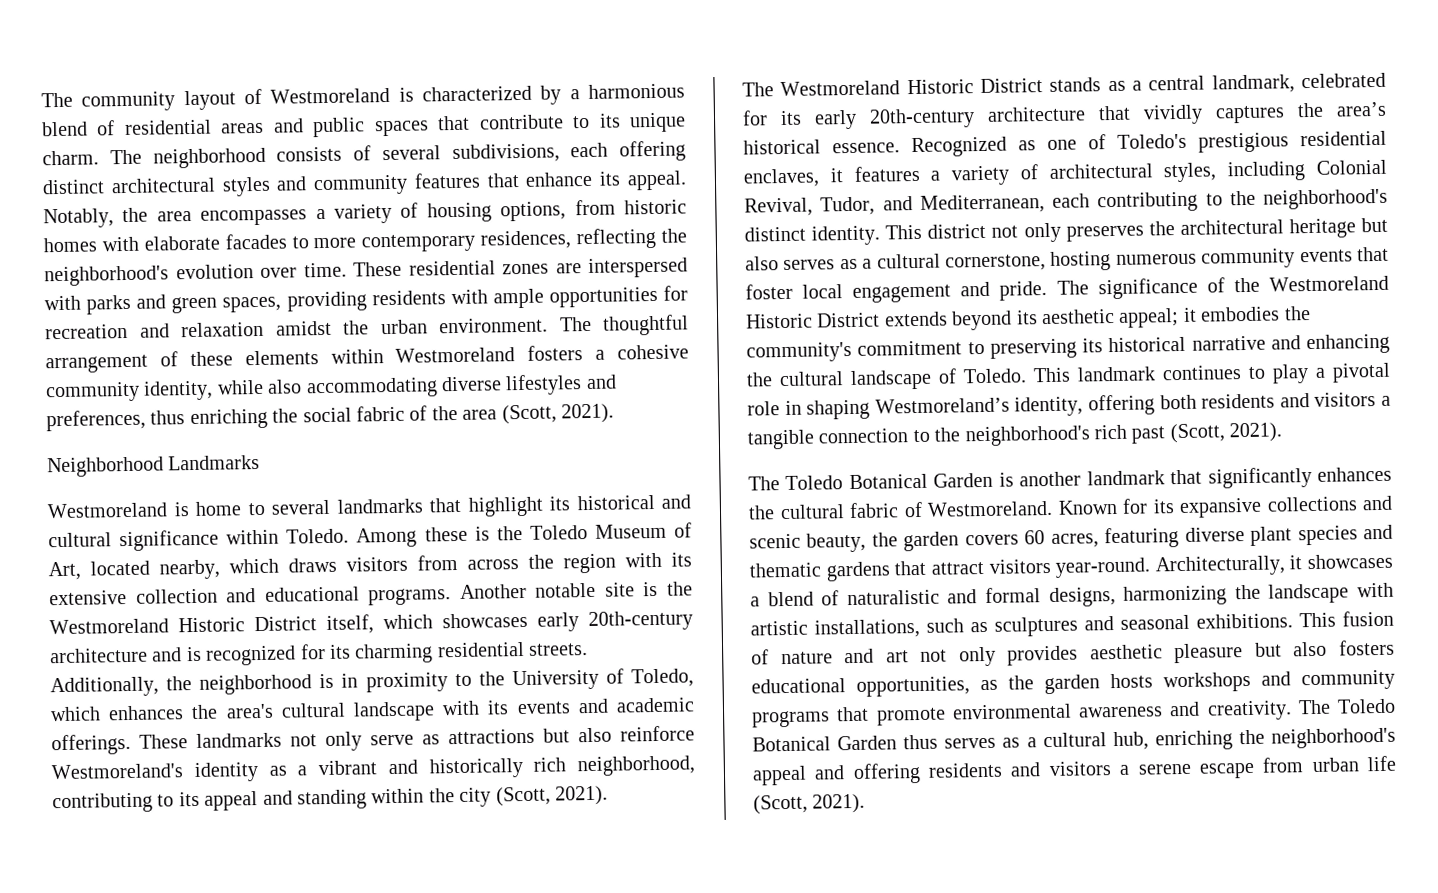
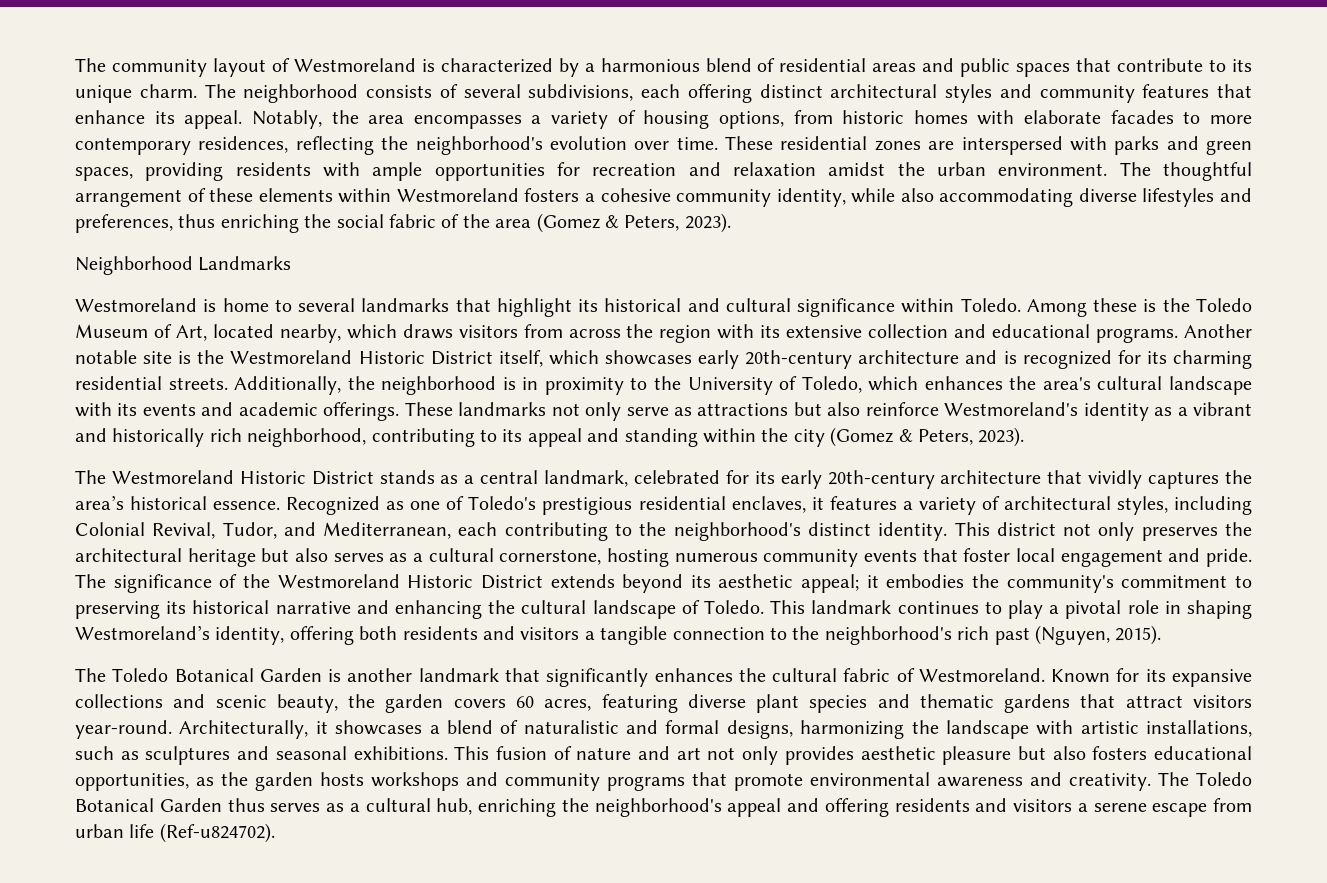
[501,403,614,425] (Scott, 2021). -> [536,213,731,233] (Gomez & Peters, 2023).
[495,785,608,807] (Scott, 2021). -> [830,427,1025,447] (Gomez & Peters, 2023).
[1169,422,1283,444] (Scott, 2021). -> [1034,625,1162,645] (Nguyen, 2015).
[753,793,866,815] (Scott, 2021). -> [159,823,275,843] (Ref-u824702).

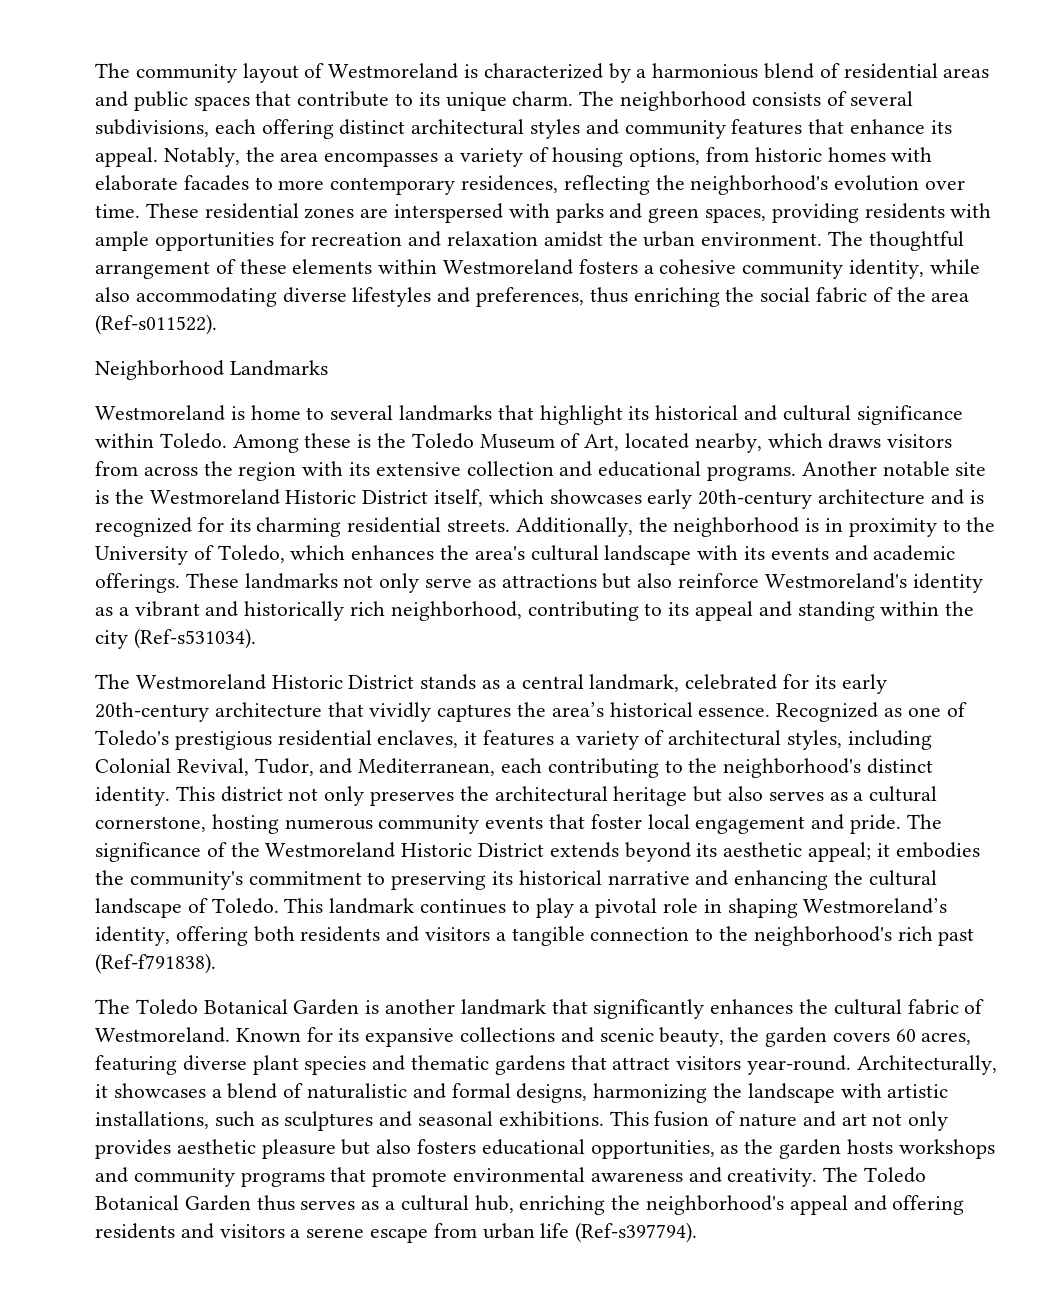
[536,213,731,233] (Gomez & Peters, 2023). -> [95,314,217,335] (Ref-s011522).
[830,427,1025,447] (Gomez & Peters, 2023). -> [133,628,256,649] (Ref-s531034).
[1034,625,1162,645] (Nguyen, 2015). -> [95,953,216,974] (Ref-f791838).
[159,823,275,843] (Ref-u824702). -> [575,1222,698,1243] (Ref-s397794).

